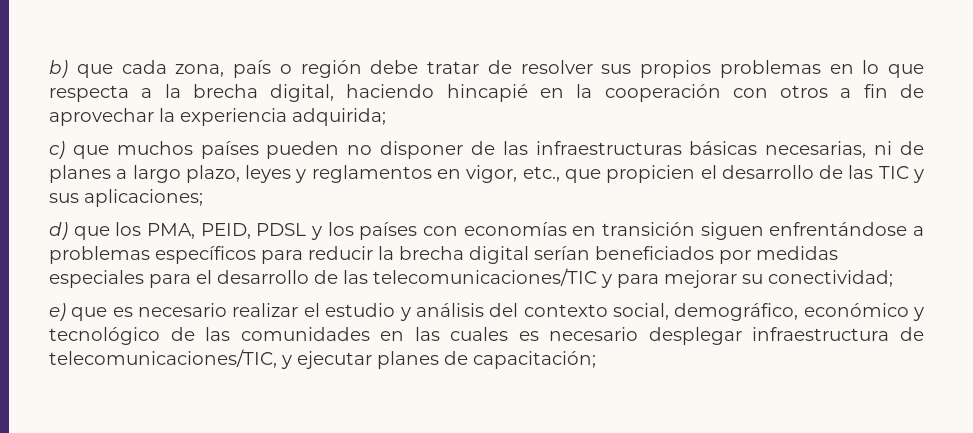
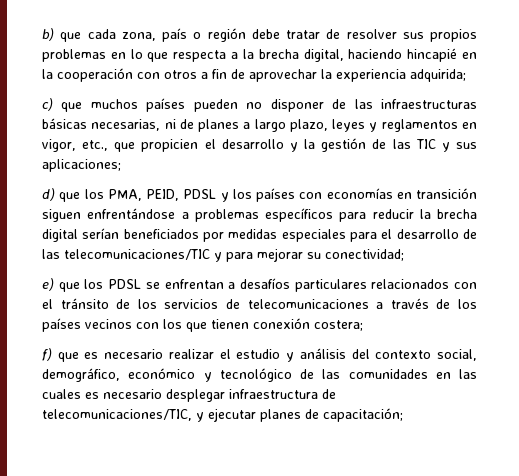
(814, 172) none -> [289,138,367,152] y la gestión
(108, 314) none -> [84,278,477,292] [42,298,478,309] [42,318,363,332] [42,348,79,362] los PDSL se enfrentan a desafíos particulares relacionados con el tránsito de los servicios de telecomunicaciones a través de los países vecinos con los que tienen conexión costera; // f) que

